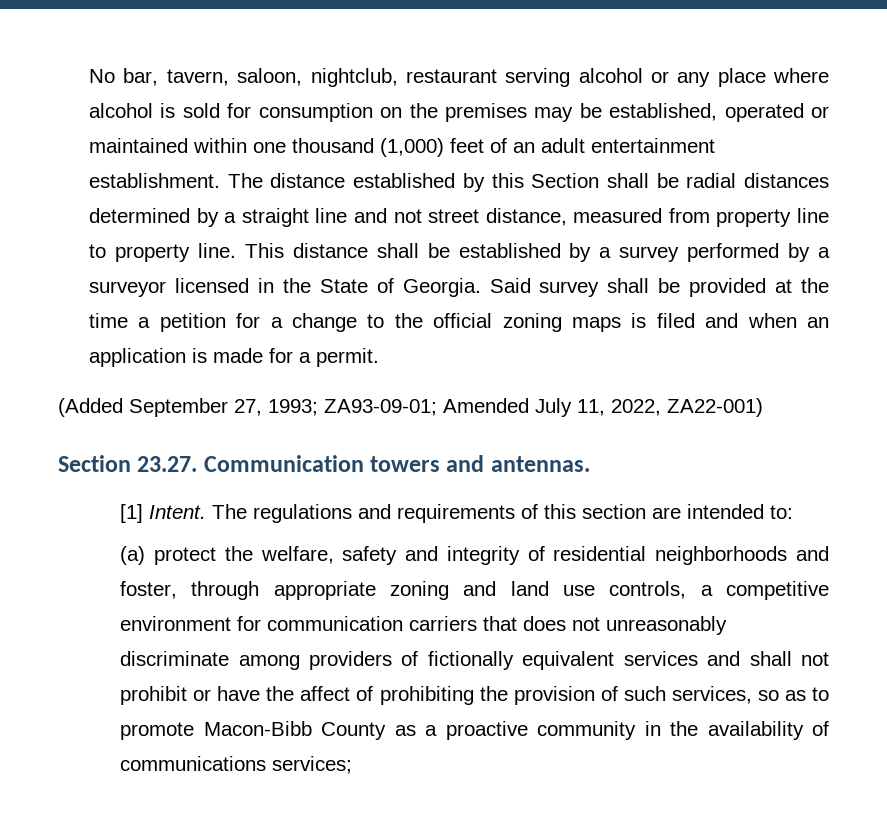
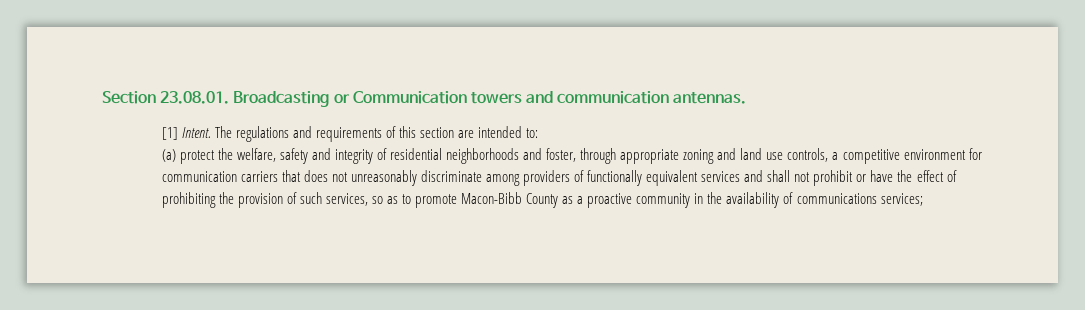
[89,68,830,87] [89,103,829,122] [89,138,716,157] [89,173,829,192] [89,208,829,227] [89,243,830,262] [89,278,829,297] [89,313,830,332] [89,348,380,367] [58,398,763,417] [58,455,198,472] No bar, tavern, saloon, nightclub, restaurant serving alcohol or any place where alcohol is sold for consumption on the premises may be established, operated or maintained within one thousand (1,000) feet of an adult entertainment establishment. The distance established by this Section shall be radial distances determined by a straight line and not street distance, measured from property line to property line. This distance shall be established by a survey performed by a surveyor licensed in the State of Georgia. Said survey shall be provided at the time a petition for a change to the official zoning maps is filed and when an application is made for a permit. // (Added September 27, 1993; ZA93-09-01; Amended July 11, 2022, ZA22-001) // Section 23.27. -> [102,91,350,107] Section 23.08.01. Broadcasting or
(485, 463) none -> [557,91,670,104] communication
[427,651,514,670] fictionally -> [587,170,643,186] functionally
[300,686,351,701] affect -> [916,170,944,182] effect

